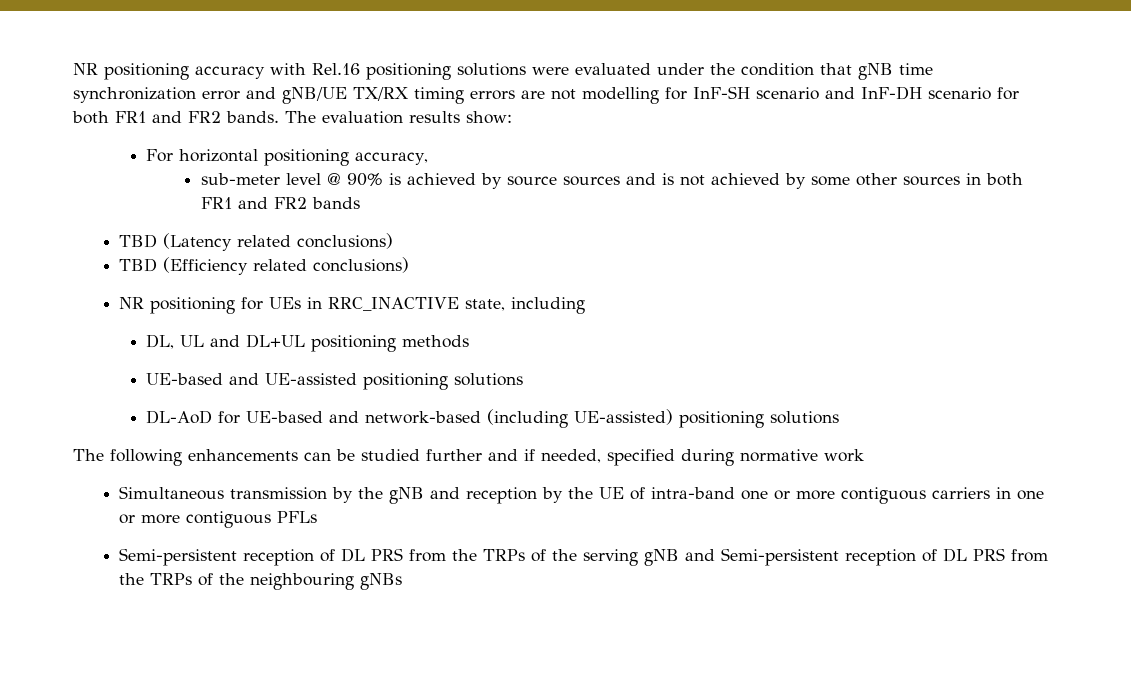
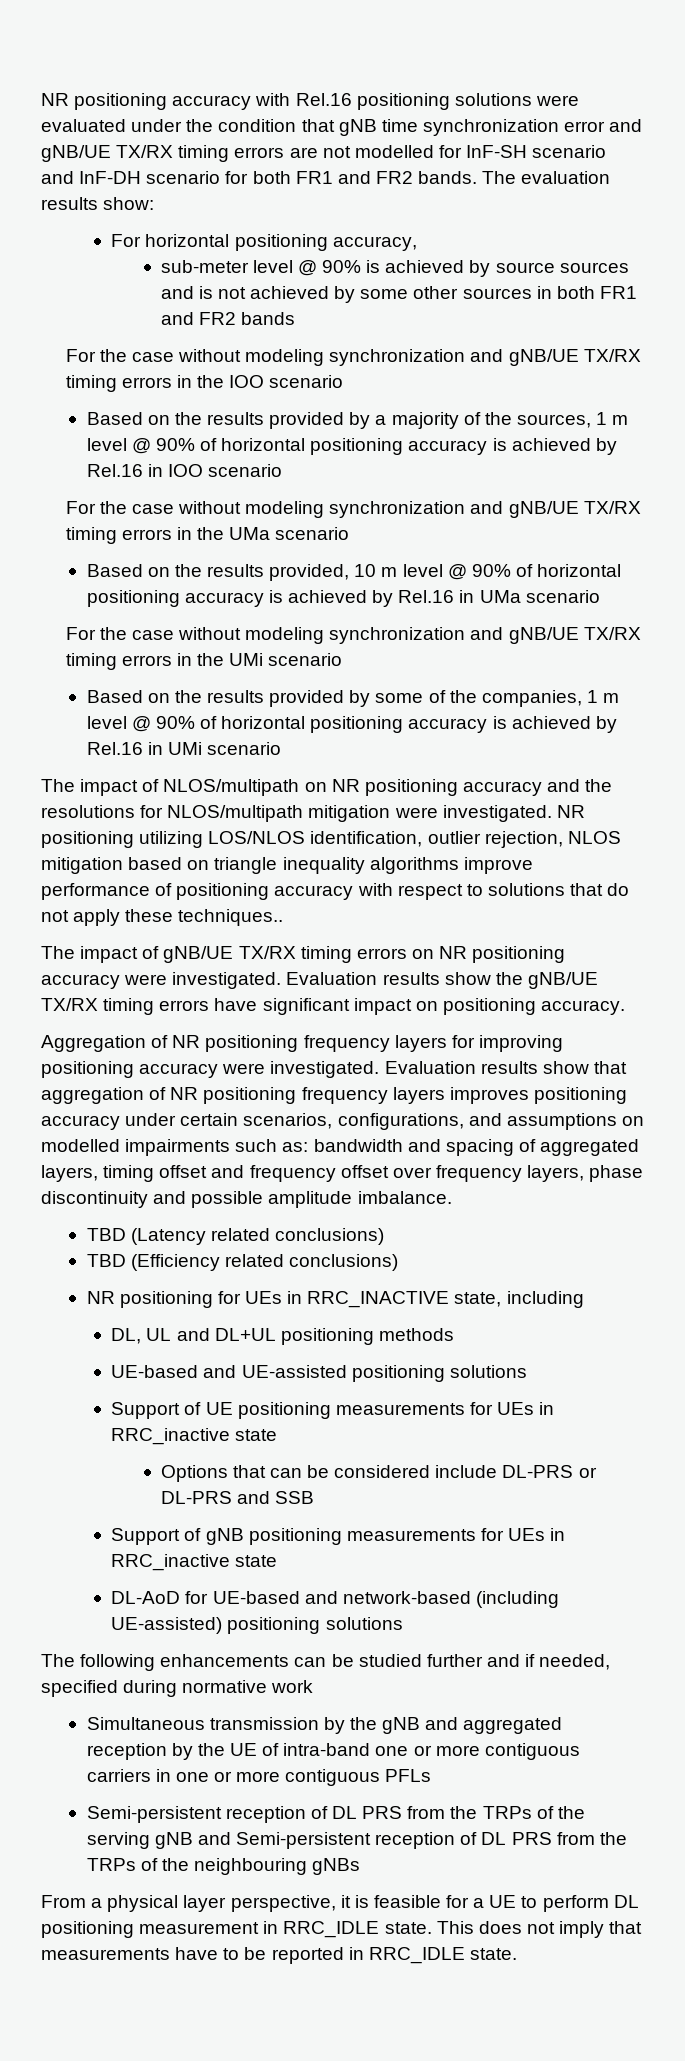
[582,87,659,104] modelling -> [354,145,434,158] modelled
(360, 203) none -> [65,349,641,366] [65,375,344,392] [86,412,629,429] [86,438,617,455] [86,464,282,477] [65,501,641,518] [65,527,350,544] [86,564,622,581] [86,590,600,607] [65,627,641,644] [65,653,343,670] [86,690,620,707] [86,716,617,733] [86,742,281,755] [41,779,613,796] [41,805,585,822] [41,831,621,848] [41,857,533,874] [41,883,630,900] [41,909,284,926] [41,946,566,963] [41,972,598,989] [41,998,626,1015] [41,1035,563,1052] [41,1061,627,1078] [41,1087,627,1104] [41,1113,644,1130] [41,1139,640,1156] [41,1165,644,1182] [41,1191,452,1208] // For the case without modeling synchronization and gNB/UE TX/RX timing errors in the IOO scenario // Based on the results provided by a majority of the sources, 1 m level @ 90% of horizontal positioning accuracy is achieved by Rel.16 in IOO scenario // For the case without modeling synchronization and gNB/UE TX/RX timing errors in the UMa scenario // Based on the results provided, 10 m level @ 90% of horizontal positioning accuracy is achieved by Rel.16 in UMa scenario // For the case without modeling synchronization and gNB/UE TX/RX timing errors in the UMi scenario // Based on the results provided by some of the companies, 1 m level @ 90% of horizontal positioning accuracy is achieved by Rel.16 in UMi scenario // The impact of NLOS/multipath on NR positioning accuracy and the resolutions for NLOS/multipath mitigation were investigated. NR positioning utilizing LOS/NLOS identification, outlier rejection, NLOS mitigation based on triangle inequality algorithms improve performance of positioning accuracy with respect to solutions that do not apply these techniques.. // The impact of gNB/UE TX/RX timing errors on NR positioning accuracy were investigated. Evaluation results show the gNB/UE TX/RX timing errors have significant impact on positioning accuracy. // Aggregation of NR positioning frequency layers for improving positioning accuracy were investigated. Evaluation results show that aggregation of NR positioning frequency layers improves positioning accuracy under certain scenarios, configurations, and assumptions on modelled impairments such as: bandwidth and spacing of aggregated layers, timing offset and frequency offset over frequency layers, phase discontinuity and possible amplitude imbalance.
(524, 379) none -> [111,1402,555,1419] [111,1428,278,1445] [160,1465,597,1482] [160,1491,314,1504] [111,1528,566,1545] [111,1554,278,1571] // Support of UE positioning measurements for UEs in RRC_inactive state // Options that can be considered include DL-PRS or DL-PRS and SSB // Support of gNB positioning measurements for UEs in RRC_inactive state
(461, 493) none -> [463,1717,563,1734] aggregated
(403, 581) none -> [41,1895,639,1912] [41,1921,643,1938] [41,1947,517,1964] // From a physical layer perspective, it is feasible for a UE to perform DL positioning measurement in RRC_IDLE state. This does not imply that measurements have to be reported in RRC_IDLE state.

